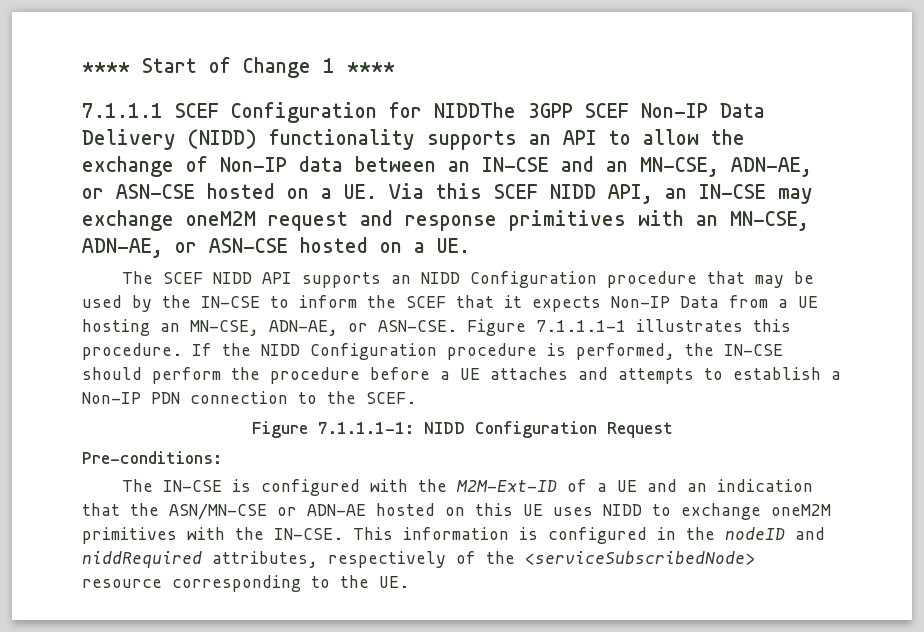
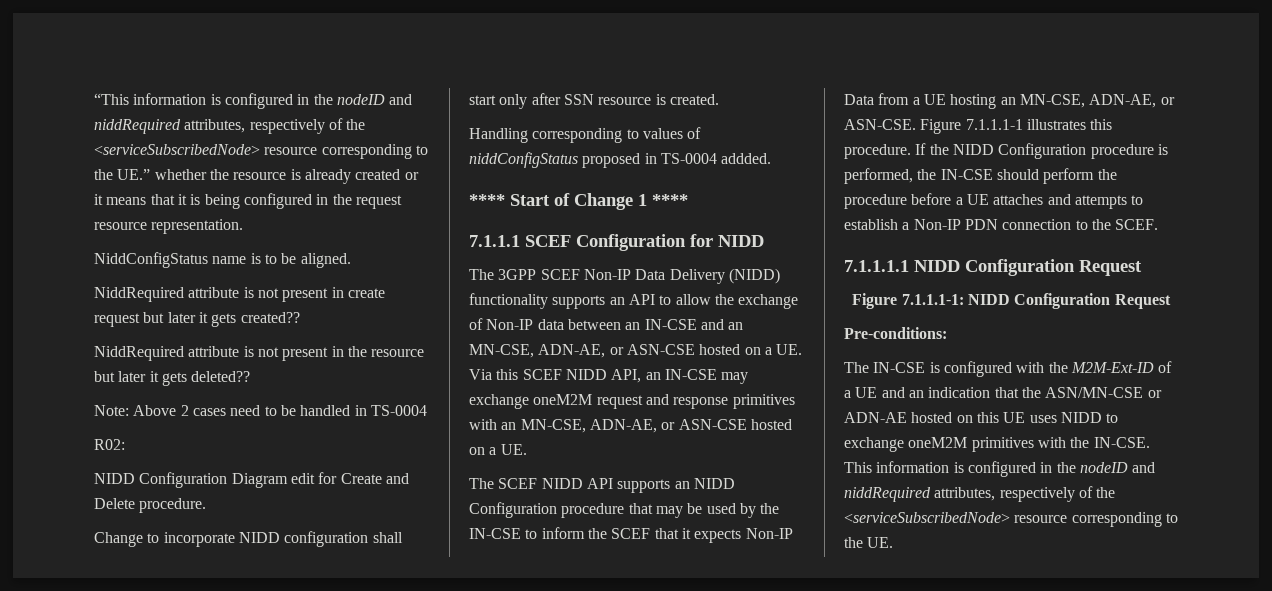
(82, 67) none -> [94,93,413,109] [94,118,366,134] [94,144,428,159] [94,169,419,184] [94,193,402,209] [94,219,244,234] [94,252,351,268] [94,287,385,302] [94,312,300,327] [94,346,425,361] [94,371,251,386] [94,405,427,416] [94,439,125,450] [94,472,409,488] [94,498,207,513] [94,531,403,547] [469,93,719,109] [469,127,702,143] [469,152,772,168] “This information is configured in the nodeID and niddRequired attributes, respectively of the <serviceSubscribedNode> resource corresponding to the UE.” whether the resource is already created or it means that it is being configured in the request resource representation. // NiddConfigStatus name is to be aligned. // NiddRequired attribute is not present in create request but later it gets created?? // NiddRequired attribute is not present in the resource but later it gets deleted?? // Note: Above 2 cases need to be handled in TS-0004 // R02: // NIDD Configuration Diagram edit for Create and Delete procedure. // Change to incorporate NIDD configuration shall start only after SSN resource is created. // Handling corresponding to values of niddConfigStatus proposed in TS-0004 addded. //
[434,102,516,118] NIDDThe -> [718,235,764,247] [469,269,494,280] NIDD // The
(416, 398) none -> [844,259,1142,276] // 7.1.1.1.1 NIDD Configuration Request

